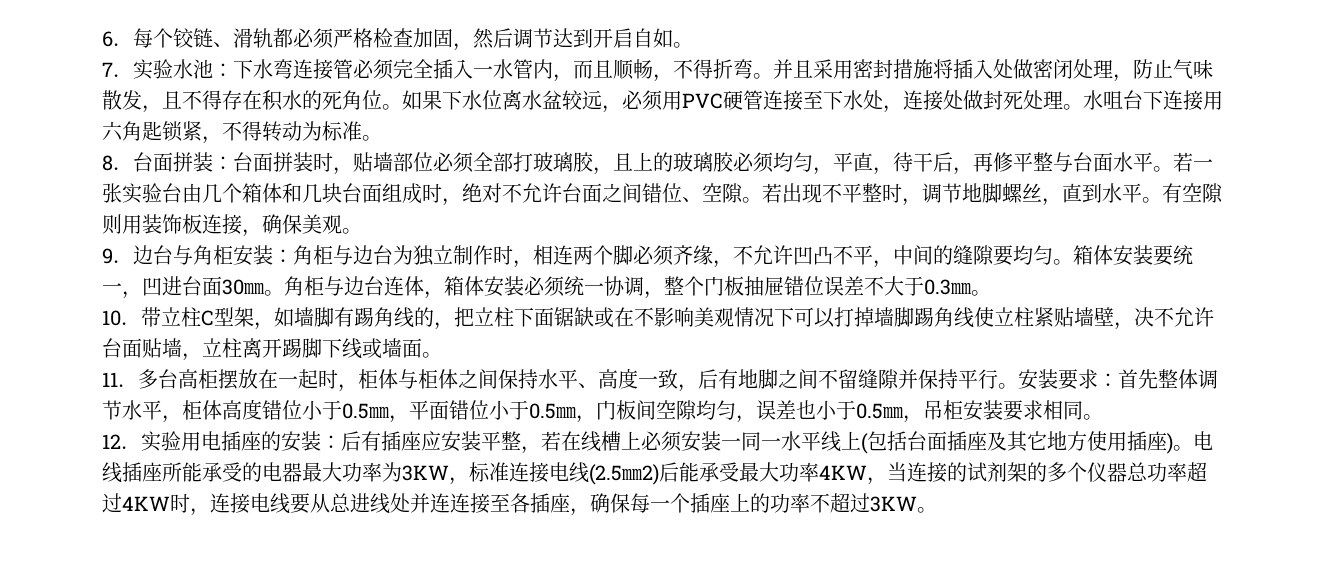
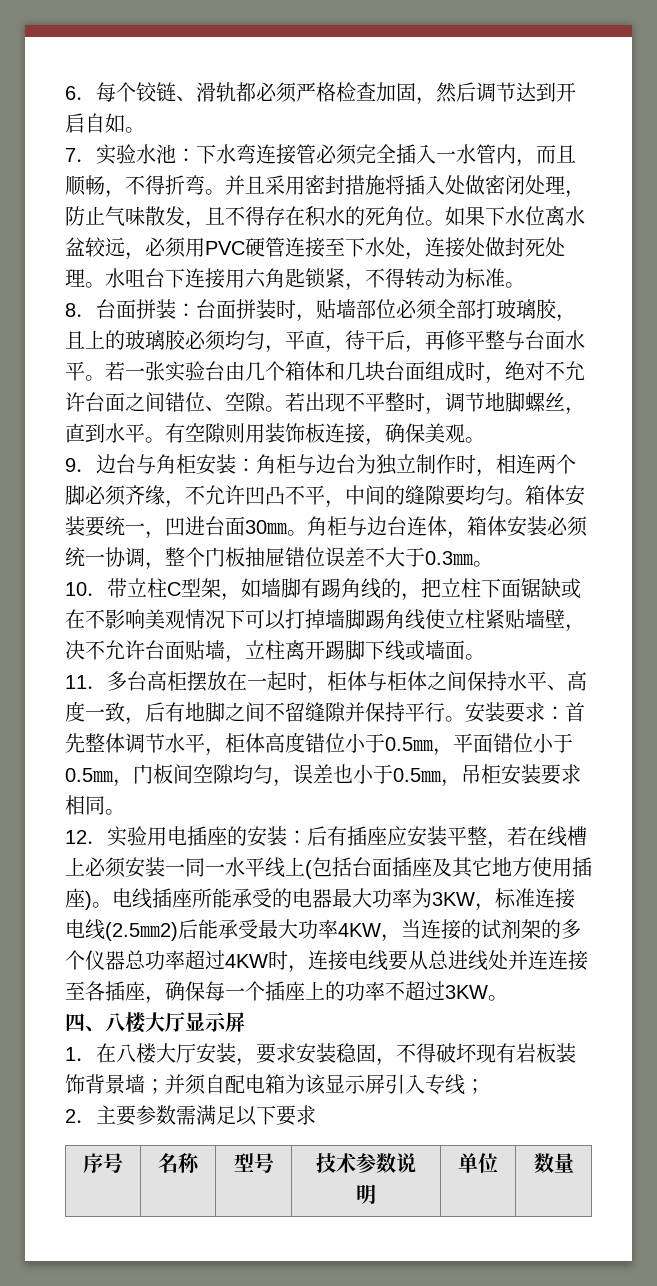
(937, 510) none -> [65,1012,245,1033] [65,1043,576,1066] [65,1074,485,1095] [65,1105,316,1126] [83,1153,123,1173] [158,1153,200,1173] [233,1153,274,1173] [316,1153,416,1173] [356,1184,376,1204] [458,1153,498,1173] [533,1153,574,1173] // 四、八楼大厅显示屏 // 1．在八楼大厅安装，要求安装稳固，不得破坏现有岩板装饰背景墙；并须自配电箱为该显示屏引入专线； // 2．主要参数需满足以下要求 // 序号 | 名称 | 型号 | 技术参数说明 | 单位 | 数量

